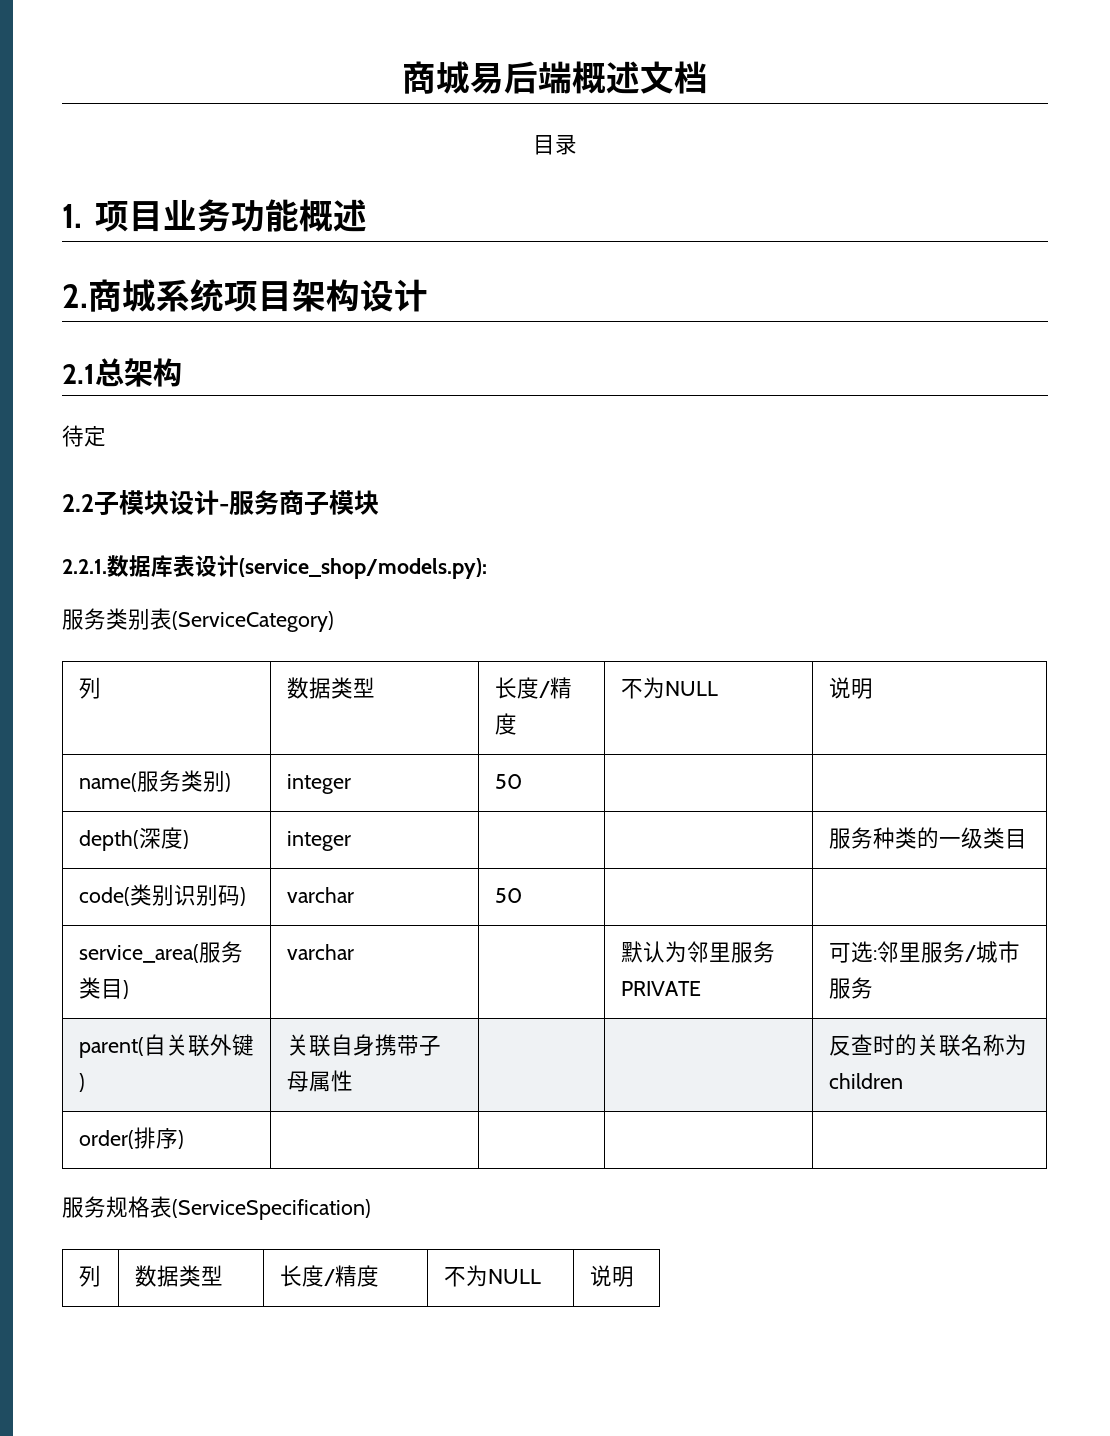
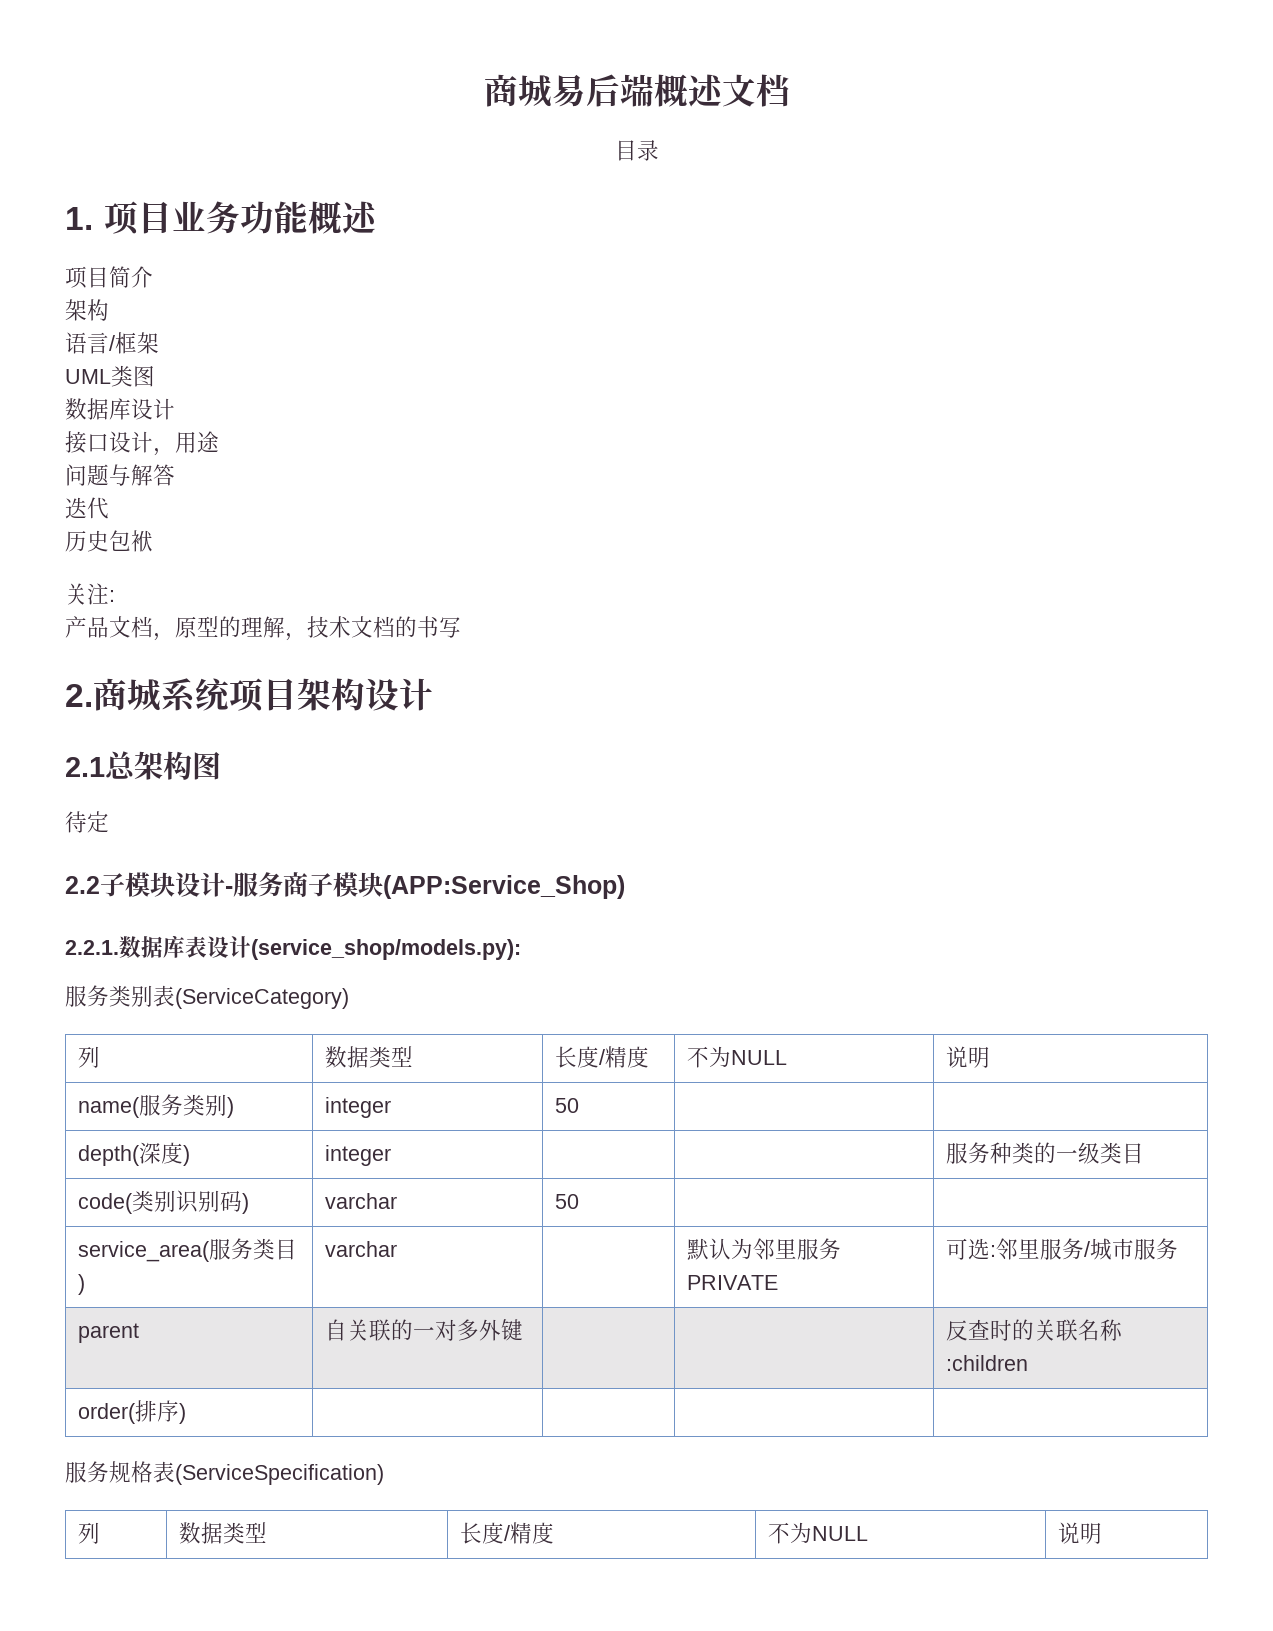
(368, 215) none -> [65,266,153,289] [65,299,109,321] [65,332,159,354] [65,365,155,387] [65,398,175,420] [65,431,219,456] [65,464,175,486] [65,497,109,519] [65,530,153,552] [65,583,115,605] [65,616,461,641] // 项目简介 // 架构 // 语言/框架 // UML类图 // 数据库设计 // 接口设计，用途 // 问题与解答 // 迭代 // 历史包袱 // 关注: // 产品文档，原型的理解，技术文档的书写
(182, 372) none -> [192,751,221,780] 图
(379, 502) none -> [383,875,625,899] (APP:Service_Shop)
[78,1034,254,1058] [78,1073,85,1092] [286,1034,441,1057] [286,1070,353,1092] parent(自关联外键) | 关联自身携带子母属性 -> [78,1323,140,1343] [325,1319,524,1341] parent | 自关联的一对多外键
[1004,1034,1027,1056] [828,1073,903,1089] 为children -> [946,1355,1029,1371] :children

